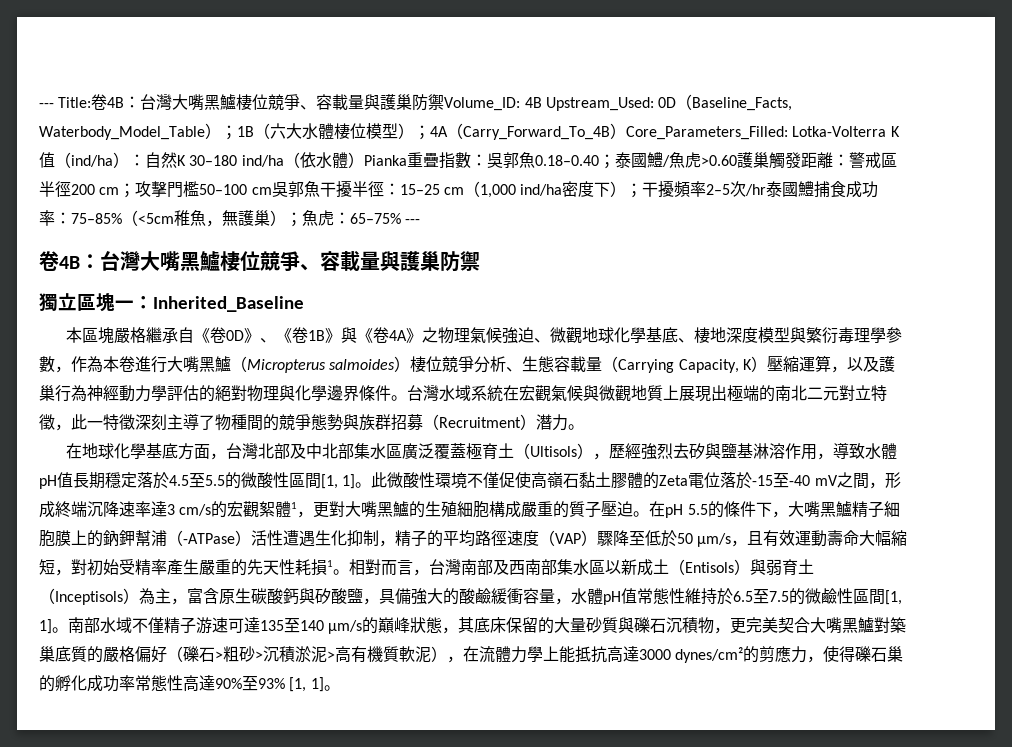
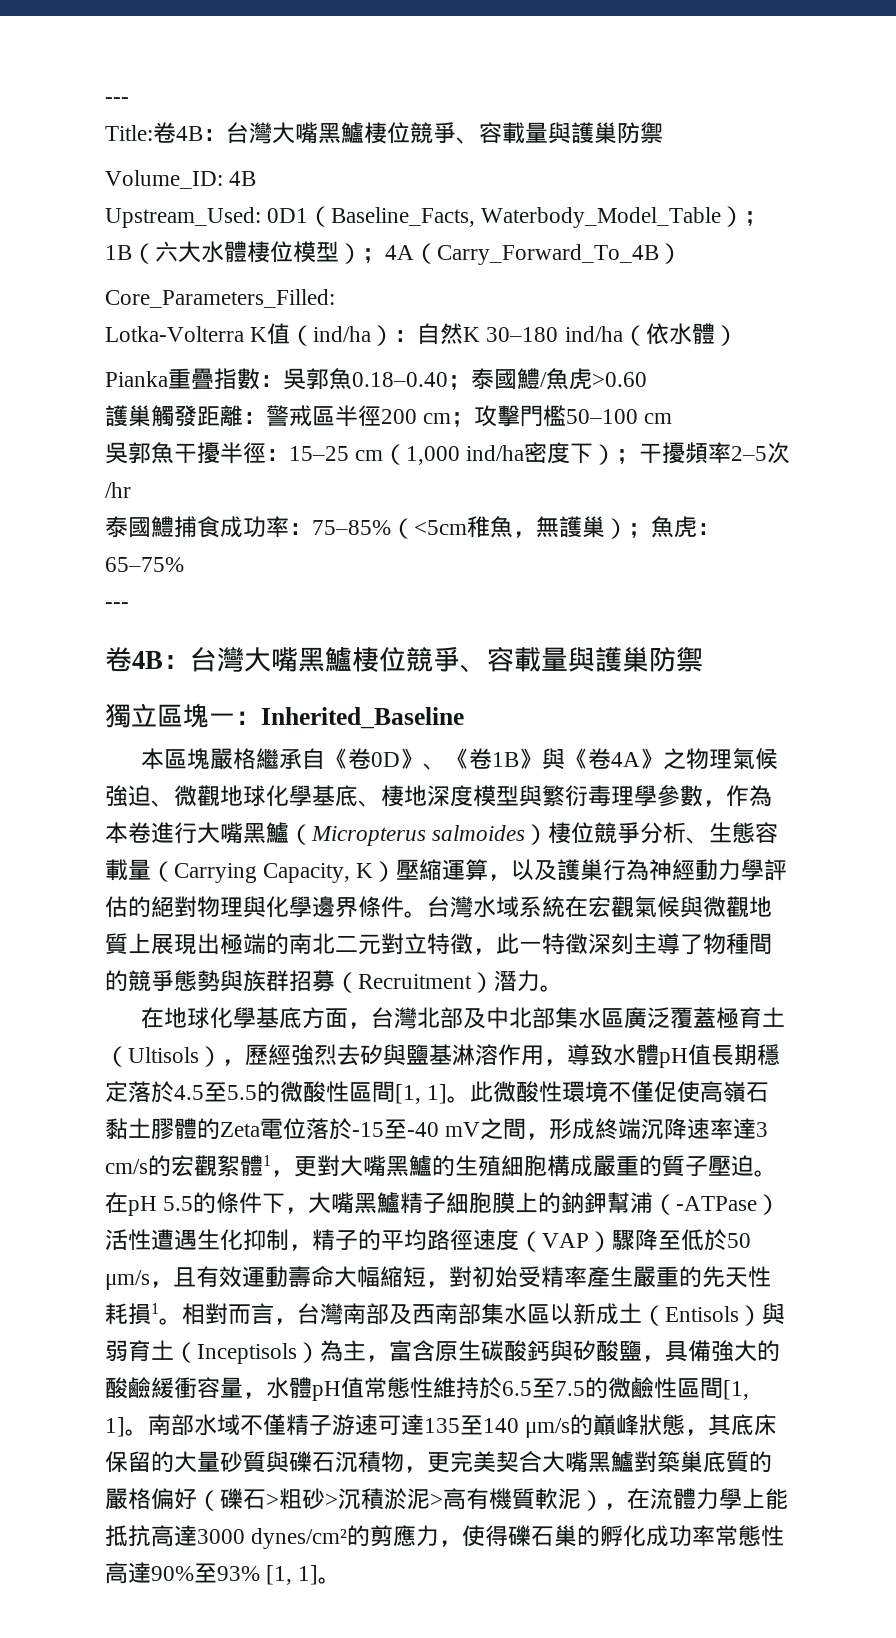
[39,103,54,108] --- -> [105,97,129,104] --- //
(445, 102) none -> (663, 133) //
[545,97,677,111] Upstream_Used: 0D -> [105,207,309,228] // Upstream_Used: 0D1
(626, 131) none -> (682, 253) //
(788, 133) none -> (335, 298) //
(364, 160) none -> (738, 335) //
(737, 160) none -> (647, 379) //
(272, 191) none -> (673, 418) //
(767, 190) none -> (131, 490) //
(401, 218) none -> (184, 564) //

